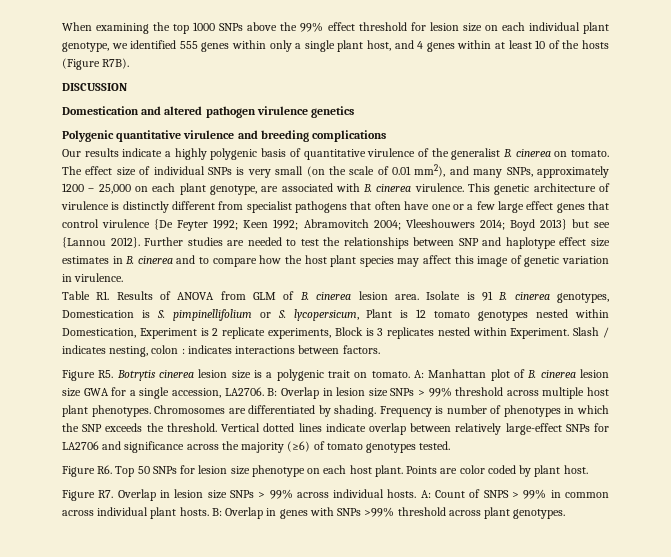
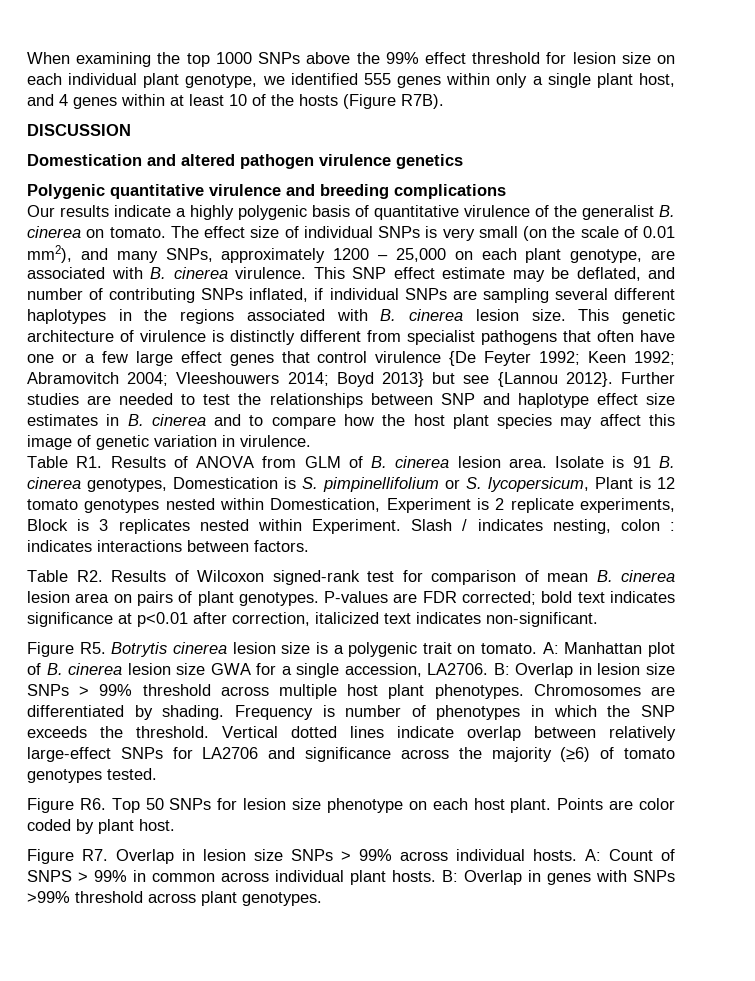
(491, 187) none -> [352,267,675,282] [27,288,675,303] [27,309,610,324] SNP effect estimate may be deflated, and number of contributing SNPs inflated, if individual SNPs are sampling several different haplotypes in the regions associated with B. cinerea lesion size. This
(380, 349) none -> [27,570,675,585] [27,591,675,606] [27,612,598,627] // Table R2. Results of Wilcoxon signed-rank test for comparison of mean B. cinerea lesion area on pairs of plant genotypes. P-values are FDR corrected; bold text indicates significance at p<0.01 after correction, italicized text indicates non-significant.

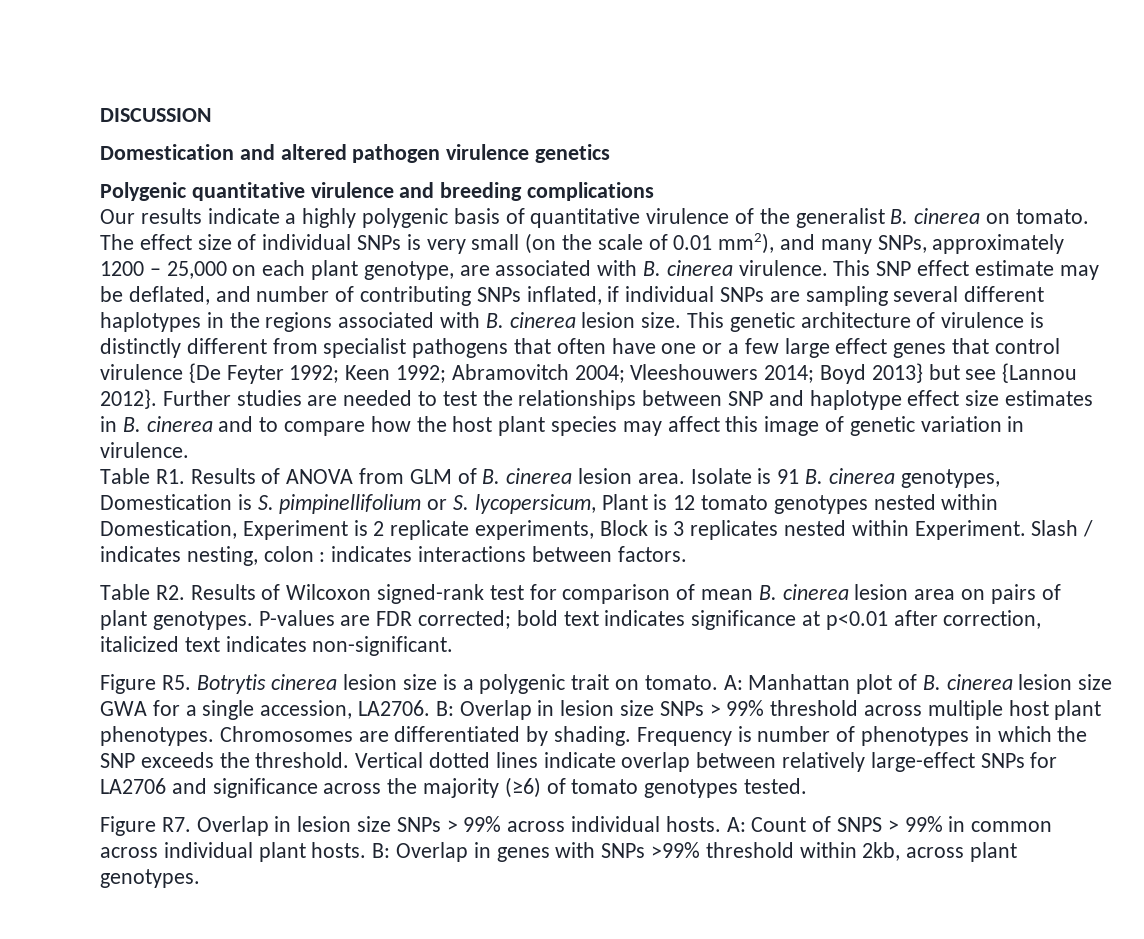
[27,52,675,67] [27,73,675,88] [27,94,444,109] When examining the top 1000 SNPs above the 99% effect threshold for lesion size on each individual plant genotype, we identified 555 genes within only a single plant host, and 4 genes within at least 10 of the hosts (Figure R7B). // -> (100, 115) none
[27,798,676,813] [27,819,175,834] // Figure R6. Top 50 SNPs for lesion size phenotype on each host plant. Points are color coded by plant host. -> (808, 786) none
(143, 897) none -> [799,842,901,861] within 2kb,

